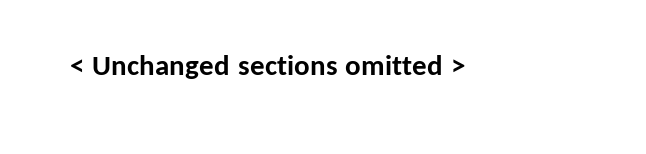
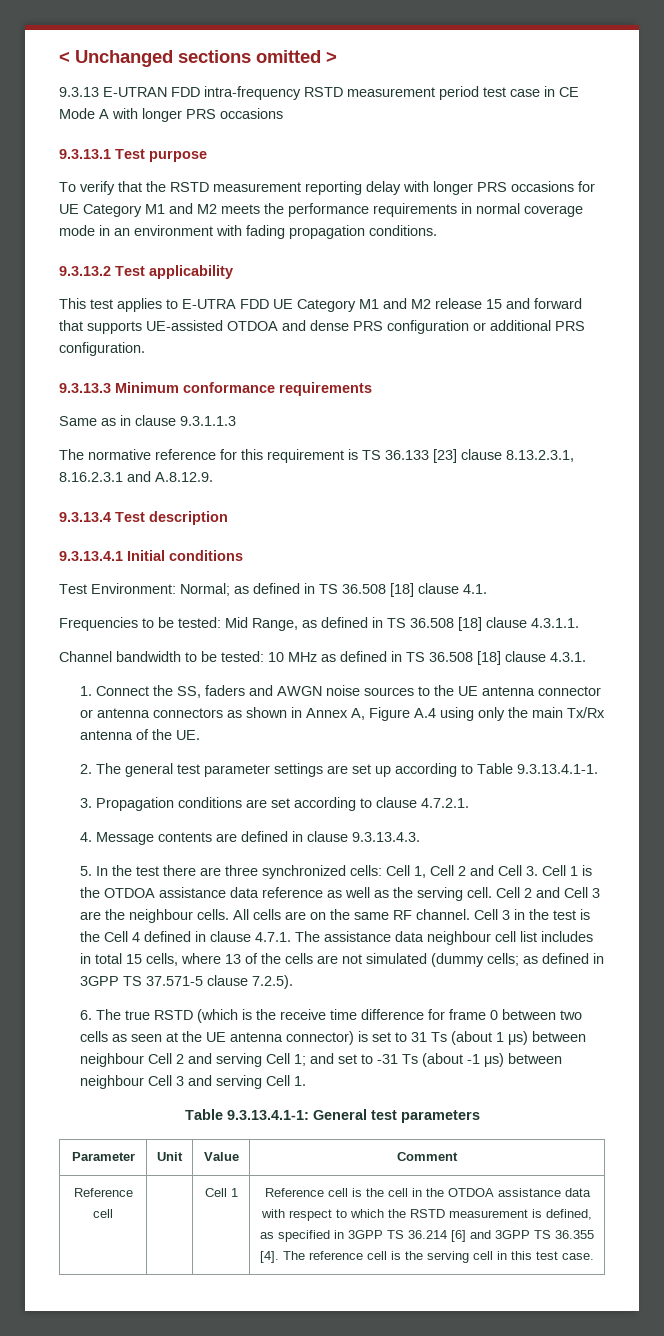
(466, 67) none -> [59,86,579,100] [59,108,283,122] [59,149,207,162] [59,181,595,195] [59,203,583,217] [59,225,437,239] [59,265,233,279] [59,298,582,312] [59,320,585,334] [59,342,145,356] [59,382,372,396] [59,415,236,426] [59,449,574,463] [59,471,213,482] [59,511,228,525] [59,550,243,561] [59,583,487,597] [59,617,579,631] [59,651,586,665] [79,685,601,698] [79,707,605,721] [79,729,200,740] [79,763,598,777] [79,797,469,811] [79,831,420,845] [79,865,592,879] [79,887,600,901] [79,909,590,923] [79,931,593,945] [79,953,604,967] [79,975,293,989] [79,1009,582,1023] [79,1031,586,1045] [79,1053,562,1067] [79,1075,306,1089] [184,1109,480,1123] [71,1152,135,1161] [157,1152,183,1161] [203,1152,239,1161] [397,1152,459,1161] [73,1188,133,1197] [93,1209,113,1218] [204,1188,238,1197] [264,1188,591,1197] [261,1209,592,1221] [260,1230,594,1242] [260,1251,594,1263] // 9.3.13 E-UTRAN FDD intra-frequency RSTD measurement period test case in CE Mode A with longer PRS occasions // 9.3.13.1 Test purpose // To verify that the RSTD measurement reporting delay with longer PRS occasions for UE Category M1 and M2 meets the performance requirements in normal coverage mode in an environment with fading propagation conditions. // 9.3.13.2 Test applicability // This test applies to E-UTRA FDD UE Category M1 and M2 release 15 and forward that supports UE-assisted OTDOA and dense PRS configuration or additional PRS configuration. // 9.3.13.3 Minimum conformance requirements // Same as in clause 9.3.1.1.3 // The normative reference for this requirement is TS 36.133 [23] clause 8.13.2.3.1, 8.16.2.3.1 and A.8.12.9. // 9.3.13.4 Test description // 9.3.13.4.1 Initial conditions // Test Environment: Normal; as defined in TS 36.508 [18] clause 4.1. // Frequencies to be tested: Mid Range, as defined in TS 36.508 [18] clause 4.3.1.1. // Channel bandwidth to be tested: 10 MHz as defined in TS 36.508 [18] clause 4.3.1. // 1. Connect the SS, faders and AWGN noise sources to the UE antenna connector or antenna connectors as shown in Annex A, Figure A.4 using only the main Tx/Rx antenna of the UE. // 2. The general test parameter settings are set up according to Table 9.3.13.4.1-1. // 3. Propagation conditions are set according to clause 4.7.2.1. // 4. Message contents are defined in clause 9.3.13.4.3. // 5. In the test there are three synchronized cells: Cell 1, Cell 2 and Cell 3. Cell 1 is the OTDOA assistance data reference as well as the serving cell. Cell 2 and Cell 3 are the neighbour cells. All cells are on the same RF channel. Cell 3 in the test is the Cell 4 defined in clause 4.7.1. The assistance data neighbour cell list includes in total 15 cells, where 13 of the cells are not simulated (dummy cells; as defined in 3GPP TS 37.571-5 clause 7.2.5). // 6. The true RSTD (which is the receive time difference for frame 0 between two cells as seen at the UE antenna connector) is set to 31 Ts (about 1 μs) between neighbour Cell 2 and serving Cell 1; and set to -31 Ts (about -1 μs) between neighbour Cell 3 and serving Cell 1. // Table 9.3.13.4.1-1: General test parameters // Parameter | Unit | Value | Comment // Reference cell | | Cell 1 | Reference cell is the cell in the OTDOA assistance data with respect to which the RSTD measurement is defined, as specified in 3GPP TS 36.214 [6] and 3GPP TS 36.355 [4]. The reference cell is the serving cell in this test case.

